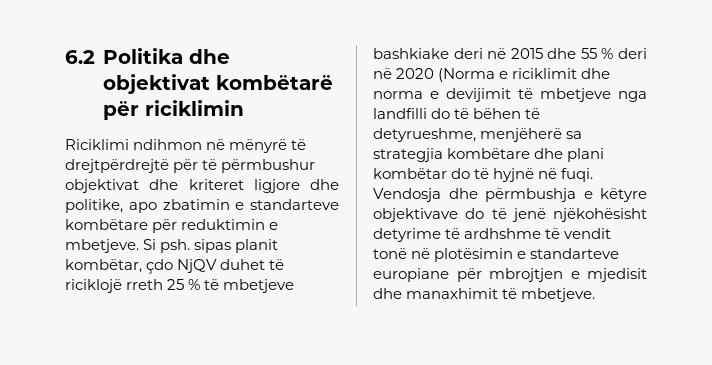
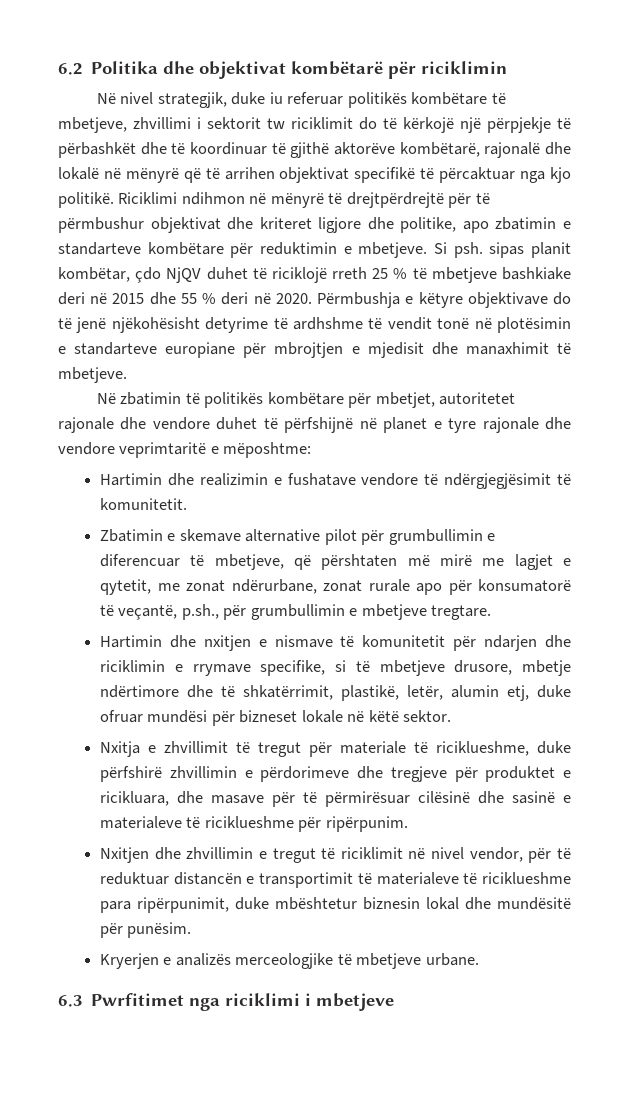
(244, 108) none -> [96,92,506,108] [58,117,571,133] [58,142,571,158] [58,167,572,183] [58,192,114,208] Në nivel strategjik, duke iu referuar politikës kombëtare të mbetjeve, zhvillimi i sektorit tw riciklimit do të kërkojë një përpjekje të përbashkët dhe të koordinuar të gjithë aktorëve kombëtarë, rajonalë dhe lokalë në mënyrë që të arrihen objektivat specifikë të përcaktuar nga kjo politikë.
[396,68,611,82] [373,88,647,102] [373,108,541,119] [373,128,583,142] [373,148,605,162] [373,168,594,182] [373,188,576,202] 2020 (Norma e riciklimit dhe norma e devijimit të mbetjeve nga landfilli do të bëhen të detyrueshme, menjëherë sa strategjia kombëtare dhe plani kombëtar do të hyjnë në fuqi. Vendosja dhe përmbushja -> [275,292,401,308] 2020. Përmbushja
(596, 295) none -> [96,392,516,408] [58,417,571,433] [58,442,312,458] [100,473,571,489] [100,498,188,510] [100,529,496,545] [100,554,571,570] [100,579,571,595] [100,604,492,620] [100,635,571,651] [100,660,571,676] [100,685,571,701] [100,710,452,726] [100,741,571,757] [100,766,571,782] [100,791,571,807] [100,816,408,832] [100,847,571,863] [100,872,571,888] [100,897,571,913] [100,922,192,938] [100,953,479,969] [58,993,395,1011] // Në zbatimin të politikës kombëtare për mbetjet, autoritetet rajonale dhe vendore duhet të përfshijnë në planet e tyre rajonale dhe vendore veprimtaritë e mëposhtme: // Hartimin dhe realizimin e fushatave vendore të ndërgjegjësimit të komunitetit. // Zbatimin e skemave alternative pilot për grumbullimin e diferencuar të mbetjeve, që përshtaten më mirë me lagjet e qytetit, me zonat ndërurbane, zonat rurale apo për konsumatorë të veçantë, p.sh., për grumbullimin e mbetjeve tregtare. // Hartimin dhe nxitjen e nismave të komunitetit për ndarjen dhe riciklimin e rrymave specifike, si të mbetjeve drusore, mbetje ndërtimore dhe të shkatërrimit, plastikë, letër, alumin etj, duke ofruar mundësi për bizneset lokale në këtë sektor. // Nxitja e zhvillimit të tregut për materiale të riciklueshme, duke përfshirë zhvillimin e përdorimeve dhe tregjeve për produktet e ricikluara, dhe masave për të përmirësuar cilësinë dhe sasinë e materialeve të riciklueshme për ripërpunim. // Nxitjen dhe zhvillimin e tregut të riciklimit në nivel vendor, për të reduktuar distancën e transportimit të materialeve të riciklueshme para ripërpunimit, duke mbështetur biznesin lokal dhe mundësitë për punësim. // Kryerjen e analizës merceologjike të mbetjeve urbane. // 6.3 Pwrfitimet nga riciklimi i mbetjeve

